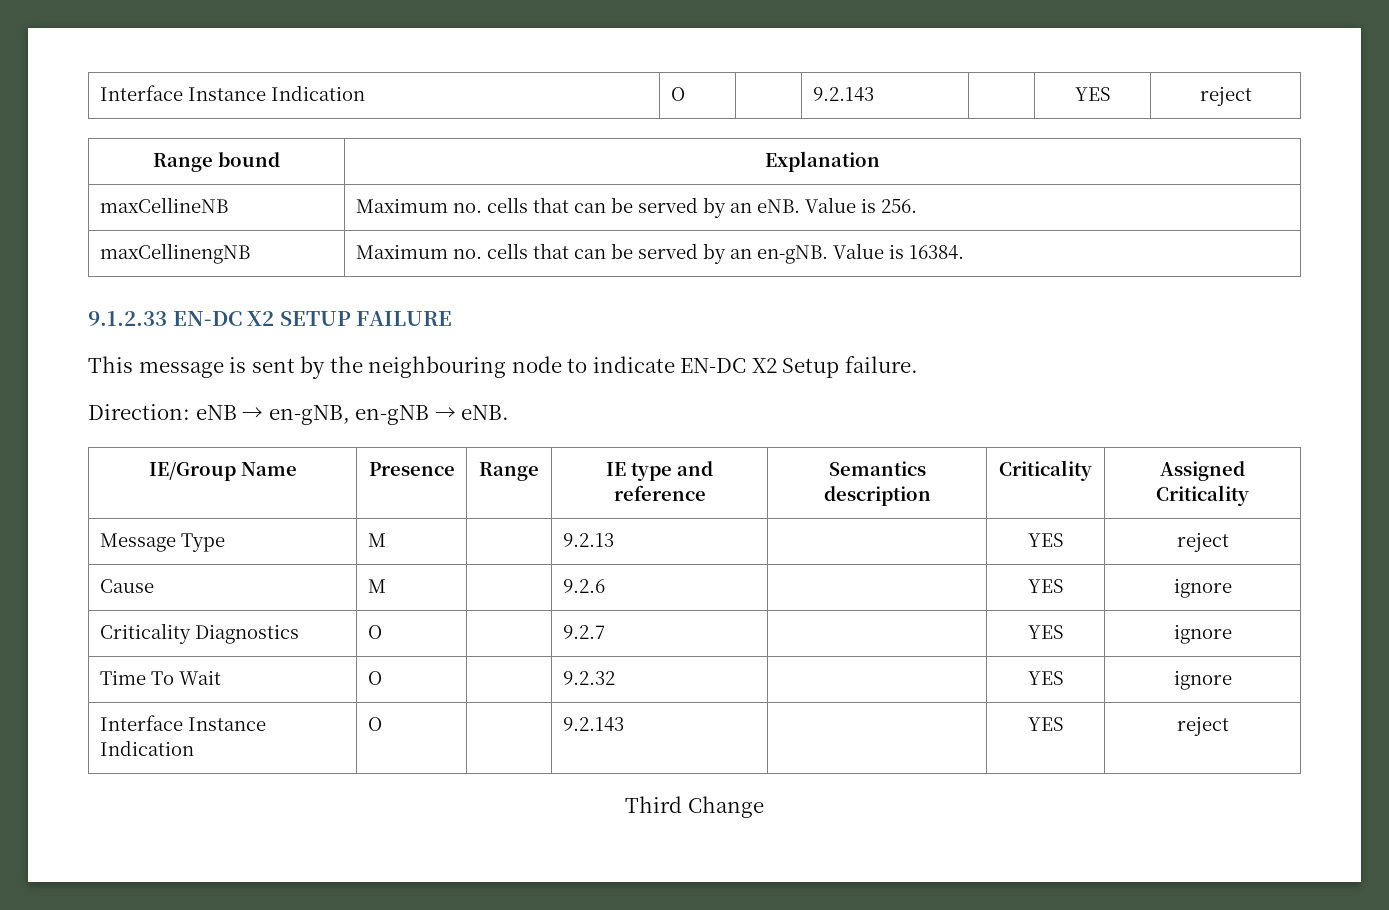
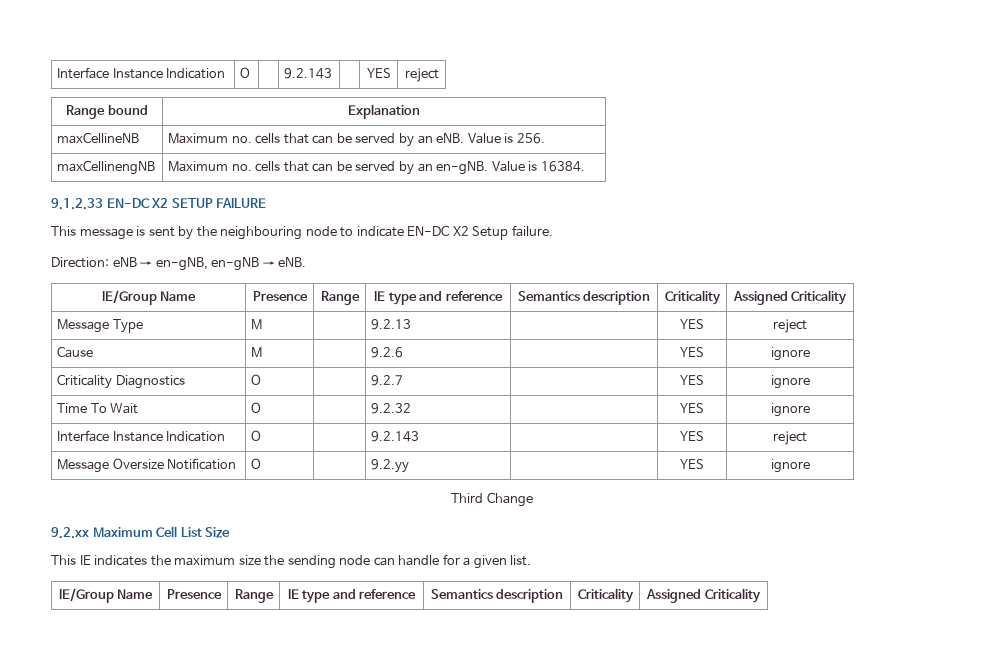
[625,796,764,818] // Third Change -> [57,458,237,473] [251,458,262,469] [371,459,410,473] [680,459,704,469] [770,459,810,473] [451,492,533,507] [51,526,231,539] [51,554,532,569] [58,588,154,603] [166,589,222,599] [234,589,274,603] [287,589,417,603] [430,589,564,603] [577,588,634,603] [646,588,761,603] // Message Oversize Notification | O | | 9.2.yy | | YES | ignore // Third Change // 9.2.xx Maximum Cell List Size // This IE indicates the maximum size the sending node can handle for a given list. // IE/Group Name | Presence | Range | IE type and reference | Semantics description | Criticality | Assigned Criticality

